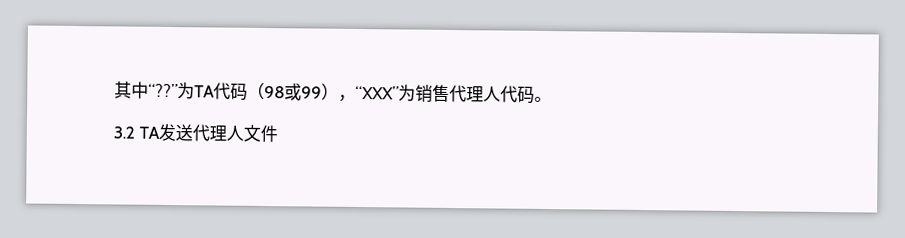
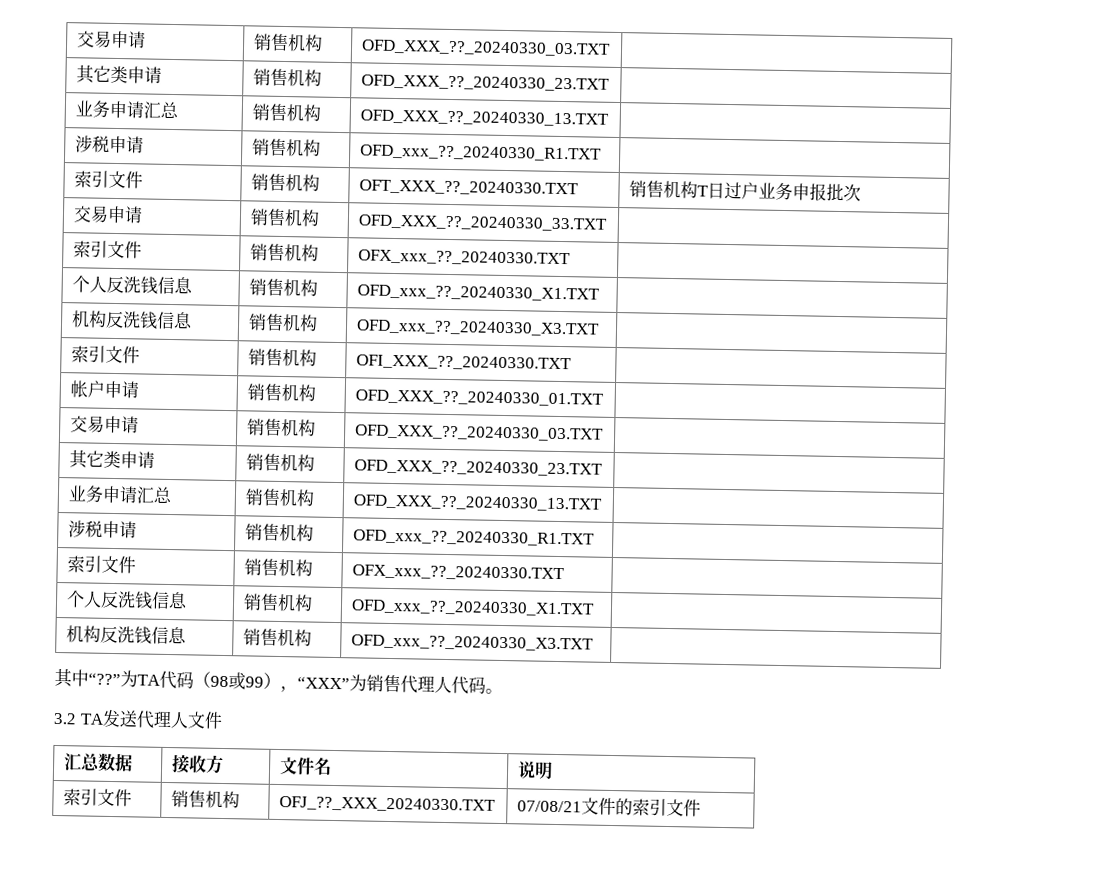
(114, 90) none -> [75,30,146,49] [252,33,323,52] [360,39,611,57] [75,64,162,84] [252,68,322,87] [360,74,610,92] [74,100,180,119] [251,103,321,122] [359,109,609,127] [74,135,144,154] [251,138,321,157] [359,144,602,162] [73,170,143,189] [250,173,320,192] [358,179,579,197] [628,180,861,202] [72,205,143,224] [249,208,320,227] [357,214,607,232] [72,240,142,259] [249,243,319,262] [357,249,571,267] [71,275,193,295] [248,278,318,297] [356,284,600,302] [70,310,193,330] [247,313,318,332] [355,319,600,337] [70,345,140,364] [247,348,317,367] [355,354,572,372] [69,380,139,399] [246,383,316,402] [354,389,604,407] [69,415,139,434] [246,418,316,437] [354,424,604,442] [68,449,155,469] [245,453,315,472] [353,459,603,477] [67,485,173,504] [244,488,315,507] [352,494,602,512] [67,520,137,539] [244,523,314,542] [352,529,595,547] [66,555,136,574] [243,558,313,577] [351,564,565,582] [65,590,188,610] [242,593,313,612] [350,599,595,617] [65,625,187,645] [242,628,312,647] [350,634,594,652] 交易申请 | 销售机构 | OFD_XXX_??_20240330_03.TXT | // 其它类申请 | 销售机构 | OFD_XXX_??_20240330_23.TXT | // 业务申请汇总 | 销售机构 | OFD_XXX_??_20240330_13.TXT | // 涉税申请 | 销售机构 | OFD_xxx_??_20240330_R1.TXT | // 索引文件 | 销售机构 | OFT_XXX_??_20240330.TXT | 销售机构T日过户业务申报批次 // 交易申请 | 销售机构 | OFD_XXX_??_20240330_33.TXT | // 索引文件 | 销售机构 | OFX_xxx_??_20240330.TXT | // 个人反洗钱信息 | 销售机构 | OFD_xxx_??_20240330_X1.TXT | // 机构反洗钱信息 | 销售机构 | OFD_xxx_??_20240330_X3.TXT | // 索引文件 | 销售机构 | OFI_XXX_??_20240330.TXT | // 帐户申请 | 销售机构 | OFD_XXX_??_20240330_01.TXT | // 交易申请 | 销售机构 | OFD_XXX_??_20240330_03.TXT | // 其它类申请 | 销售机构 | OFD_XXX_??_20240330_23.TXT | // 业务申请汇总 | 销售机构 | OFD_XXX_??_20240330_13.TXT | // 涉税申请 | 销售机构 | OFD_xxx_??_20240330_R1.TXT | // 索引文件 | 销售机构 | OFX_xxx_??_20240330.TXT | // 个人反洗钱信息 | 销售机构 | OFD_xxx_??_20240330_X1.TXT | // 机构反洗钱信息 | 销售机构 | OFD_xxx_??_20240330_X3.TXT | //
(278, 133) none -> [62,752,133,773] [170,754,224,775] [278,757,332,775] [516,761,553,779] [62,788,132,807] [170,790,240,809] [278,796,496,813] [516,797,701,817] // 汇总数据 | 接收方 | 文件名 | 说明 // 索引文件 | 销售机构 | OFJ_??_XXX_20240330.TXT | 07/08/21文件的索引文件

